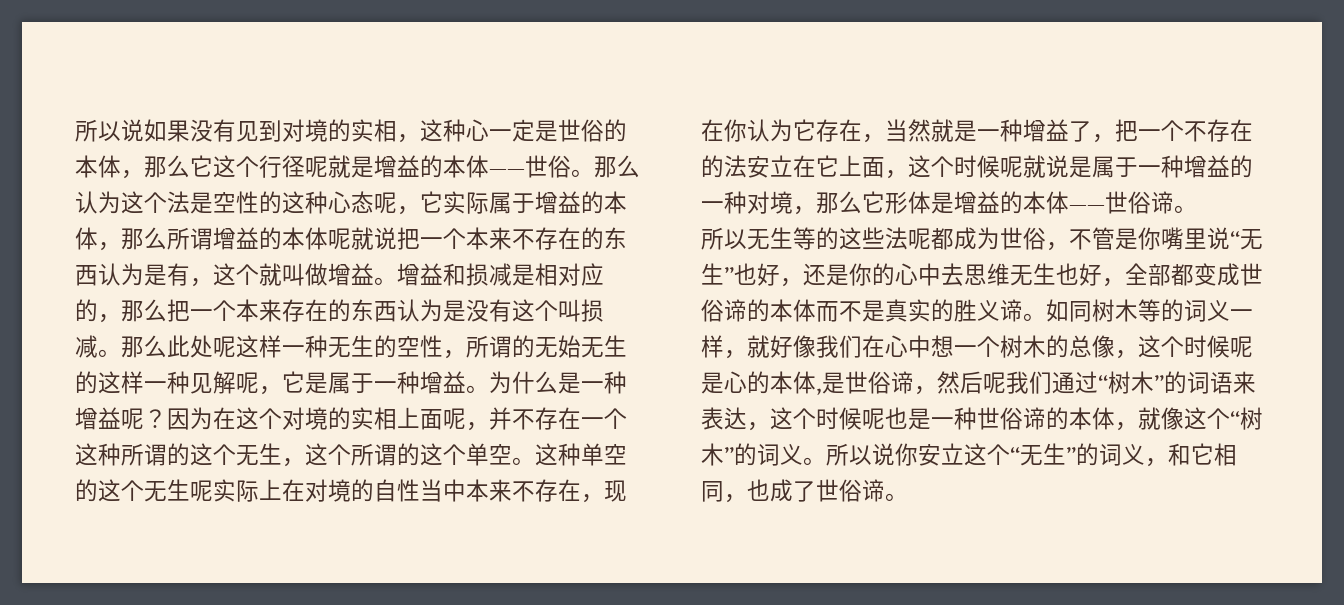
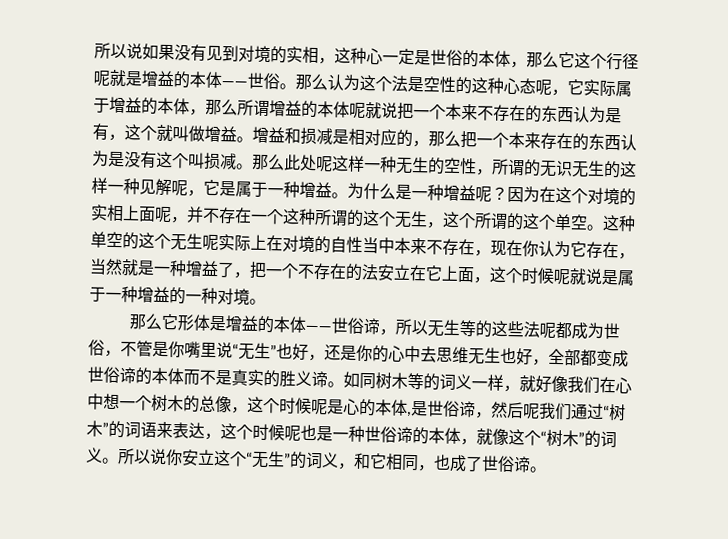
[558,335,581,358] 始 -> [555,159,573,177] 识
[793,206,816,215] ， -> [249,298,266,305] 。 //
[1174,205,1197,213] 。 // -> [379,328,397,336] ，

